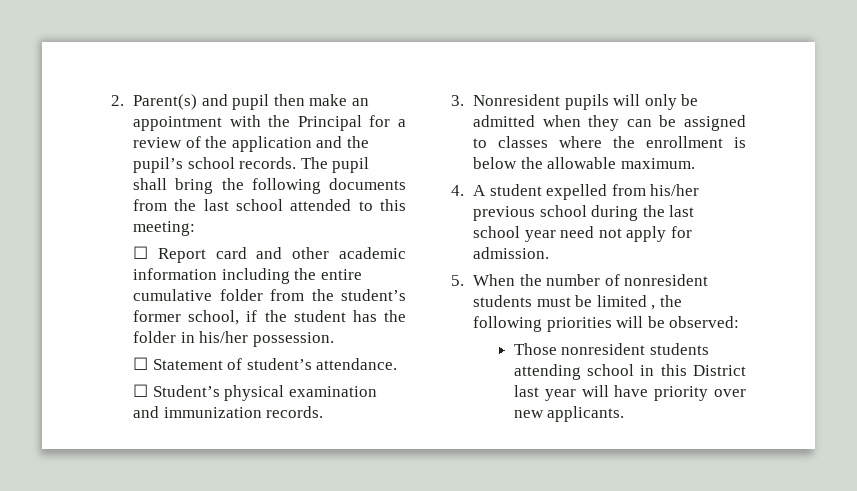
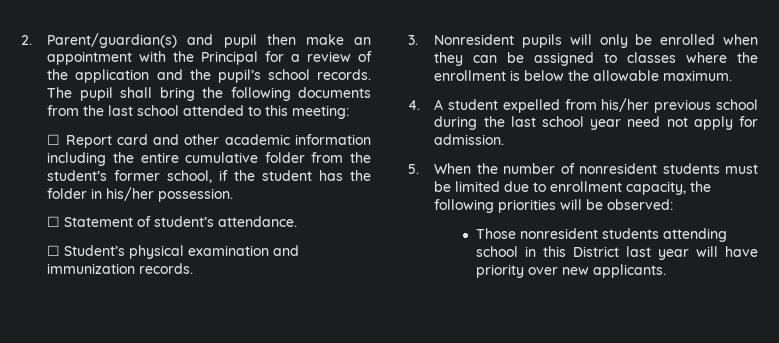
[133,94,198,110] Parent(s) -> [47,33,178,48] Parent/guardian(s)
[473,115,536,127] admitted -> [660,34,716,45] enrolled
[651,305,656,310] , -> [504,181,687,195] due to enrollment capacity,

